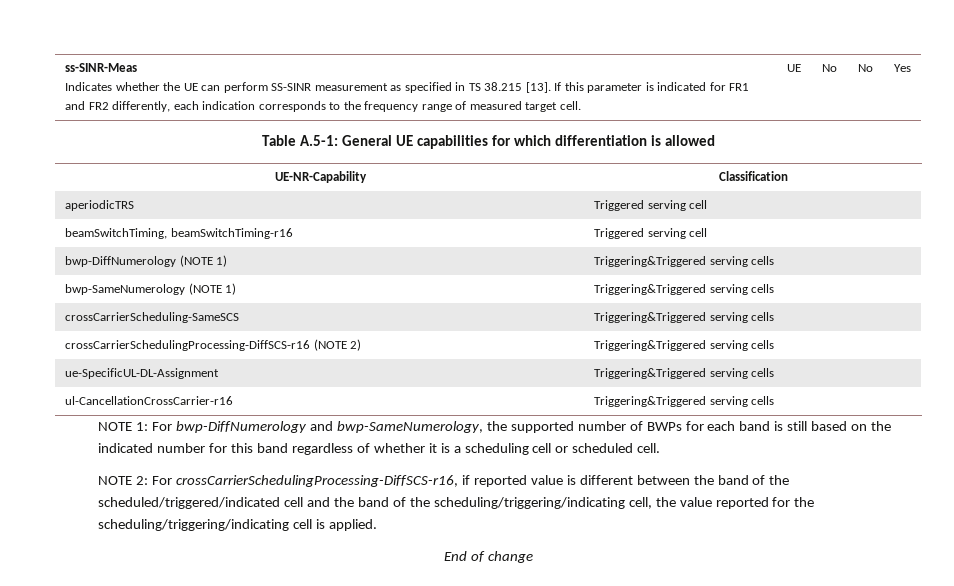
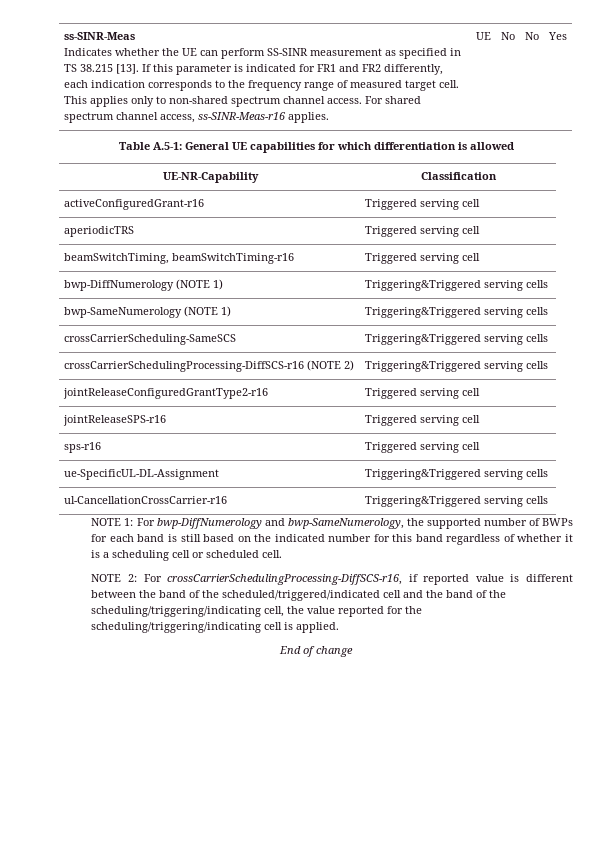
(581, 105) none -> [63,96,421,107] [63,112,329,123] This applies only to non-shared spectrum channel access. For shared spectrum channel access, ss-SINR-Meas-r16 applies.
(788, 176) none -> [63,199,204,210] [364,199,480,210] // activeConfiguredGrant-r16 | Triggered serving cell
(775, 344) none -> [62,388,268,399] [364,388,480,399] [62,415,166,426] [364,415,480,426] [63,442,101,453] [364,442,480,453] // jointReleaseConfiguredGrantType2-r16 | Triggered serving cell // jointReleaseSPS-r16 | Triggered serving cell // sps-r16 | Triggered serving cell

